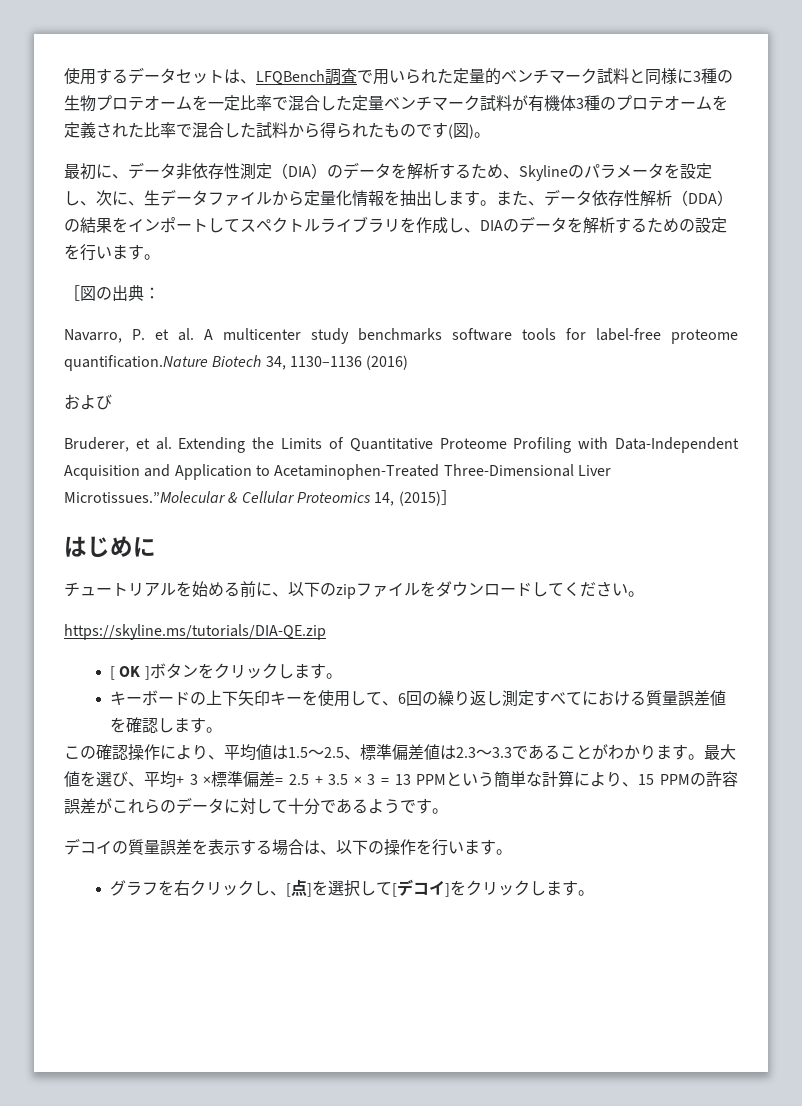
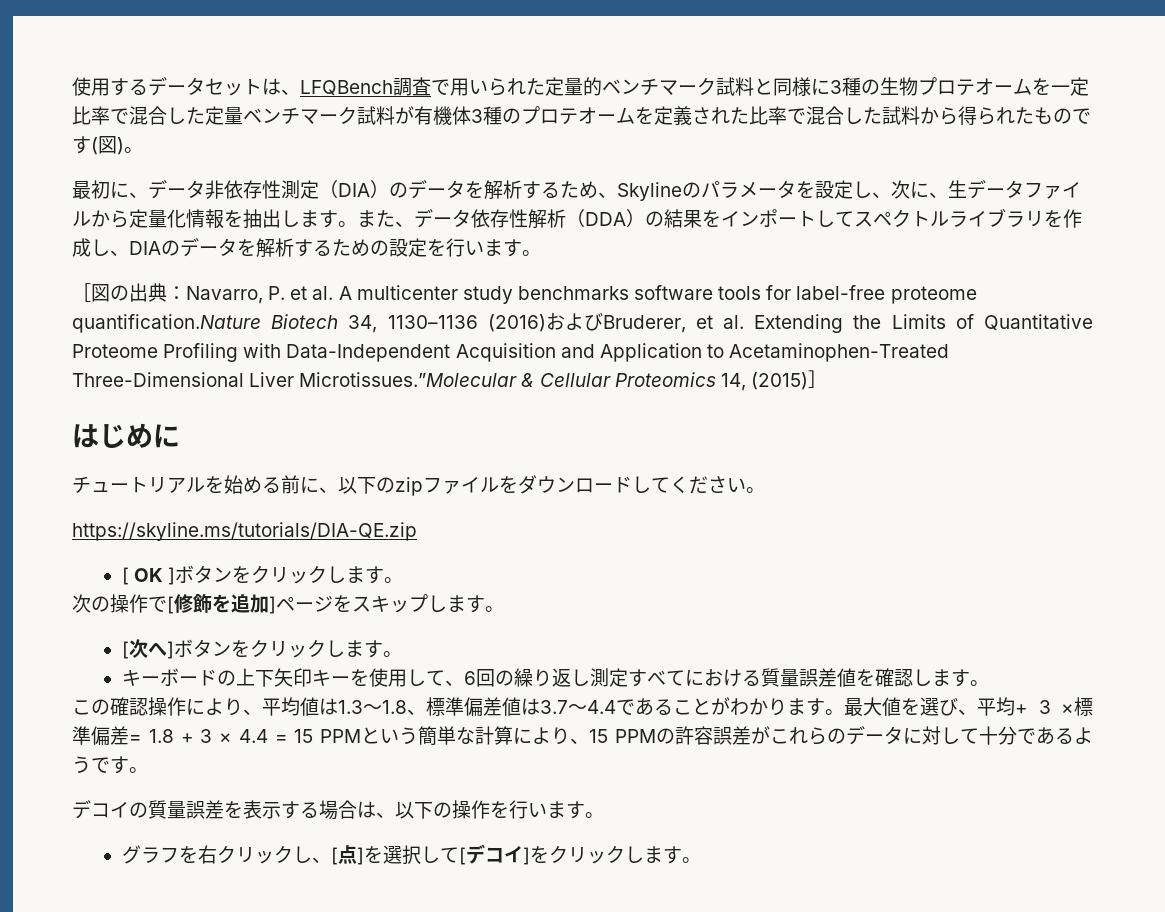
(160, 293) // -> (186, 293) none
(409, 362) // -> (546, 323) none
(112, 402) // -> (603, 321) none
(342, 676) none -> [72,593,504,614] [121,639,402,659] // 次の操作で[修飾を追加]ページをスキップします。 // [次へ]ボタンをクリックします。
[288,747,344,758] 1.5～2.5 -> [338,700,407,714] 1.3～1.8
[456,747,512,758] 2.3～3.3 -> [540,700,616,714] 3.7～4.4
[288,774,411,785] 2.5 + 3.5 × 3 = 13 -> [148,729,314,743] 1.8 + 3 × 4.4 = 15

